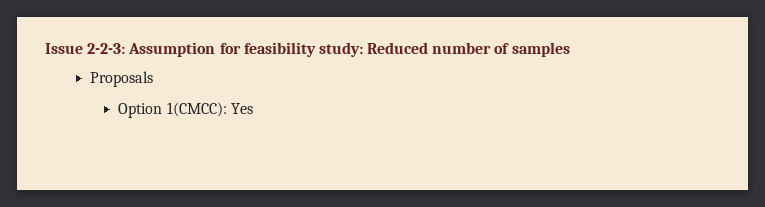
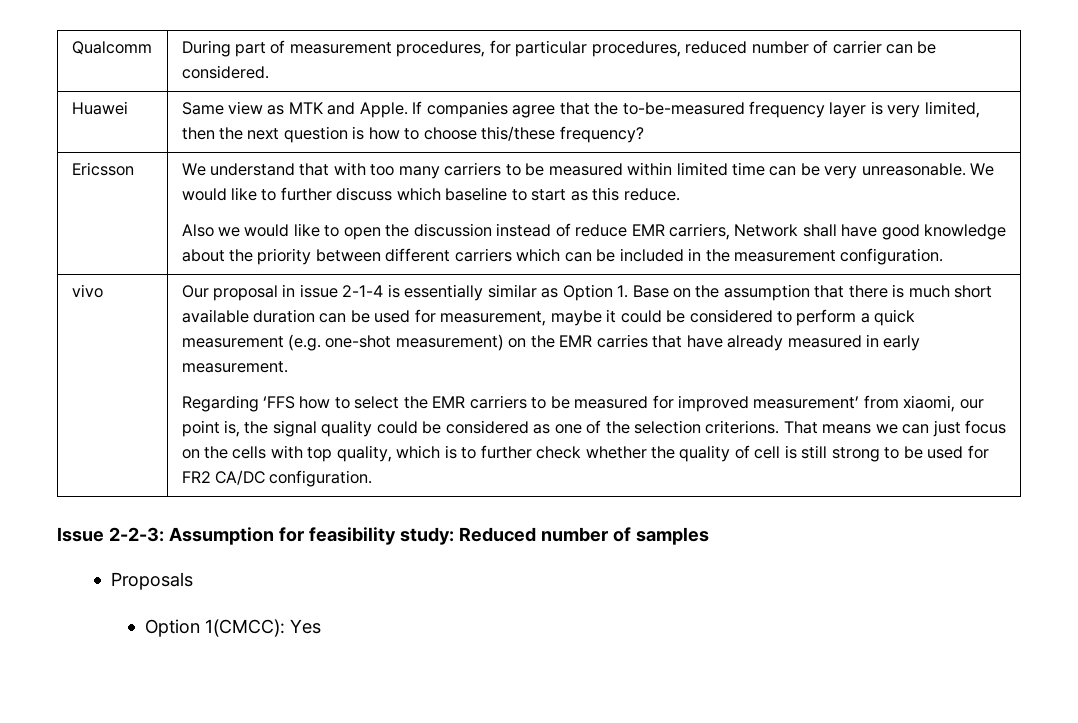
(45, 48) none -> [71,41,152,55] [181,40,937,57] [181,65,269,79] [71,101,128,115] [181,101,980,118] [181,126,644,143] [71,162,134,176] [181,162,995,179] [181,187,680,201] [181,223,1007,240] [181,248,944,265] [71,284,103,298] [181,284,993,301] [181,309,916,326] [181,334,921,351] [181,361,288,373] [181,395,984,412] [181,420,1007,437] [181,445,989,462] [181,470,373,487] Qualcomm | During part of measurement procedures, for particular procedures, reduced number of carrier can be considered. // Huawei | Same view as MTK and Apple. If companies agree that the to-be-measured frequency layer is very limited, then the next question is how to choose this/these frequency? // Ericsson | We understand that with too many carriers to be measured within limited time can be very unreasonable. We would like to further discuss which baseline to start as this reduce. // Also we would like to open the discussion instead of reduce EMR carriers, Network shall have good knowledge about the priority between different carriers which can be included in the measurement configuration. // vivo | Our proposal in issue 2-1-4 is essentially similar as Option 1. Base on the assumption that there is much short available duration can be used for measurement, maybe it could be considered to perform a quick measurement (e.g. one-shot measurement) on the EMR carries that have already measured in early measurement. // Regarding ‘FFS how to select the EMR carriers to be measured for improved measurement’ from xiaomi, our point is, the signal quality could be considered as one of the selection criterions. That means we can just focus on the cells with top quality, which is to further check whether the quality of cell is still strong to be used for FR2 CA/DC configuration. //

